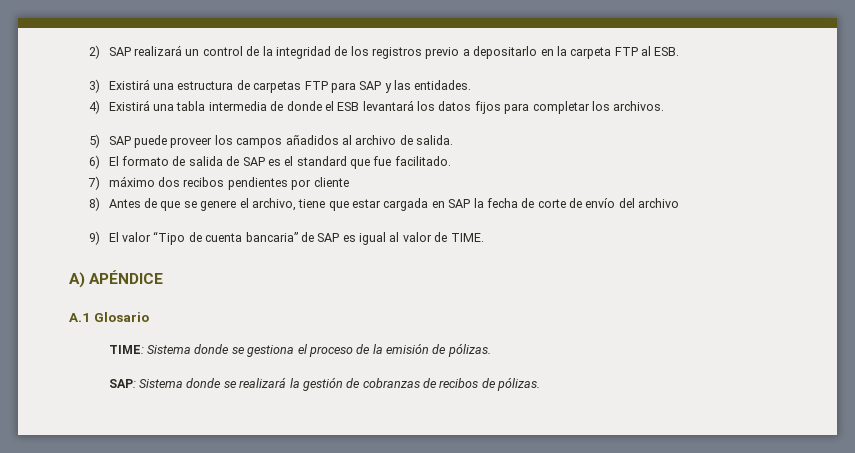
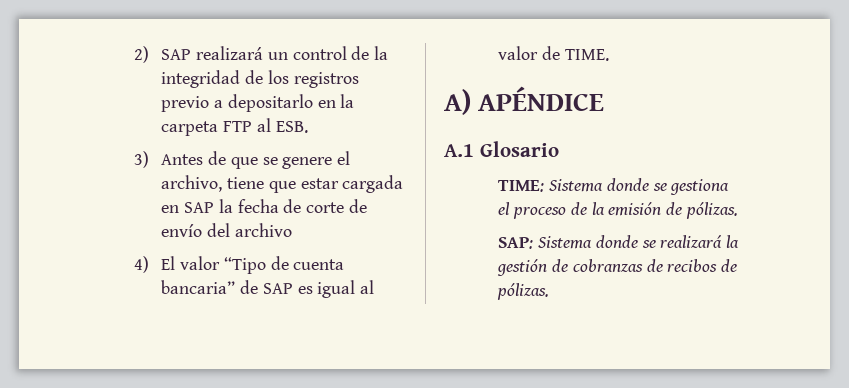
[108,79,472,93] [88,100,665,114] [88,134,454,148] [88,155,451,169] [87,176,349,190] [88,197,100,211] Existirá una estructura de carpetas FTP para SAP y las entidades. // 4) Existirá una tabla intermedia de donde el ESB levantará los datos fijos para completar los archivos. // 5) SAP puede proveer los campos añadidos al archivo de salida. // 6) El formato de salida de SAP es el standard que fue facilitado. // 7) máximo dos recibos pendientes por cliente // 8) -> (150, 159) none
[88,231,100,245] 9) -> [134,256,150,273] 4)

